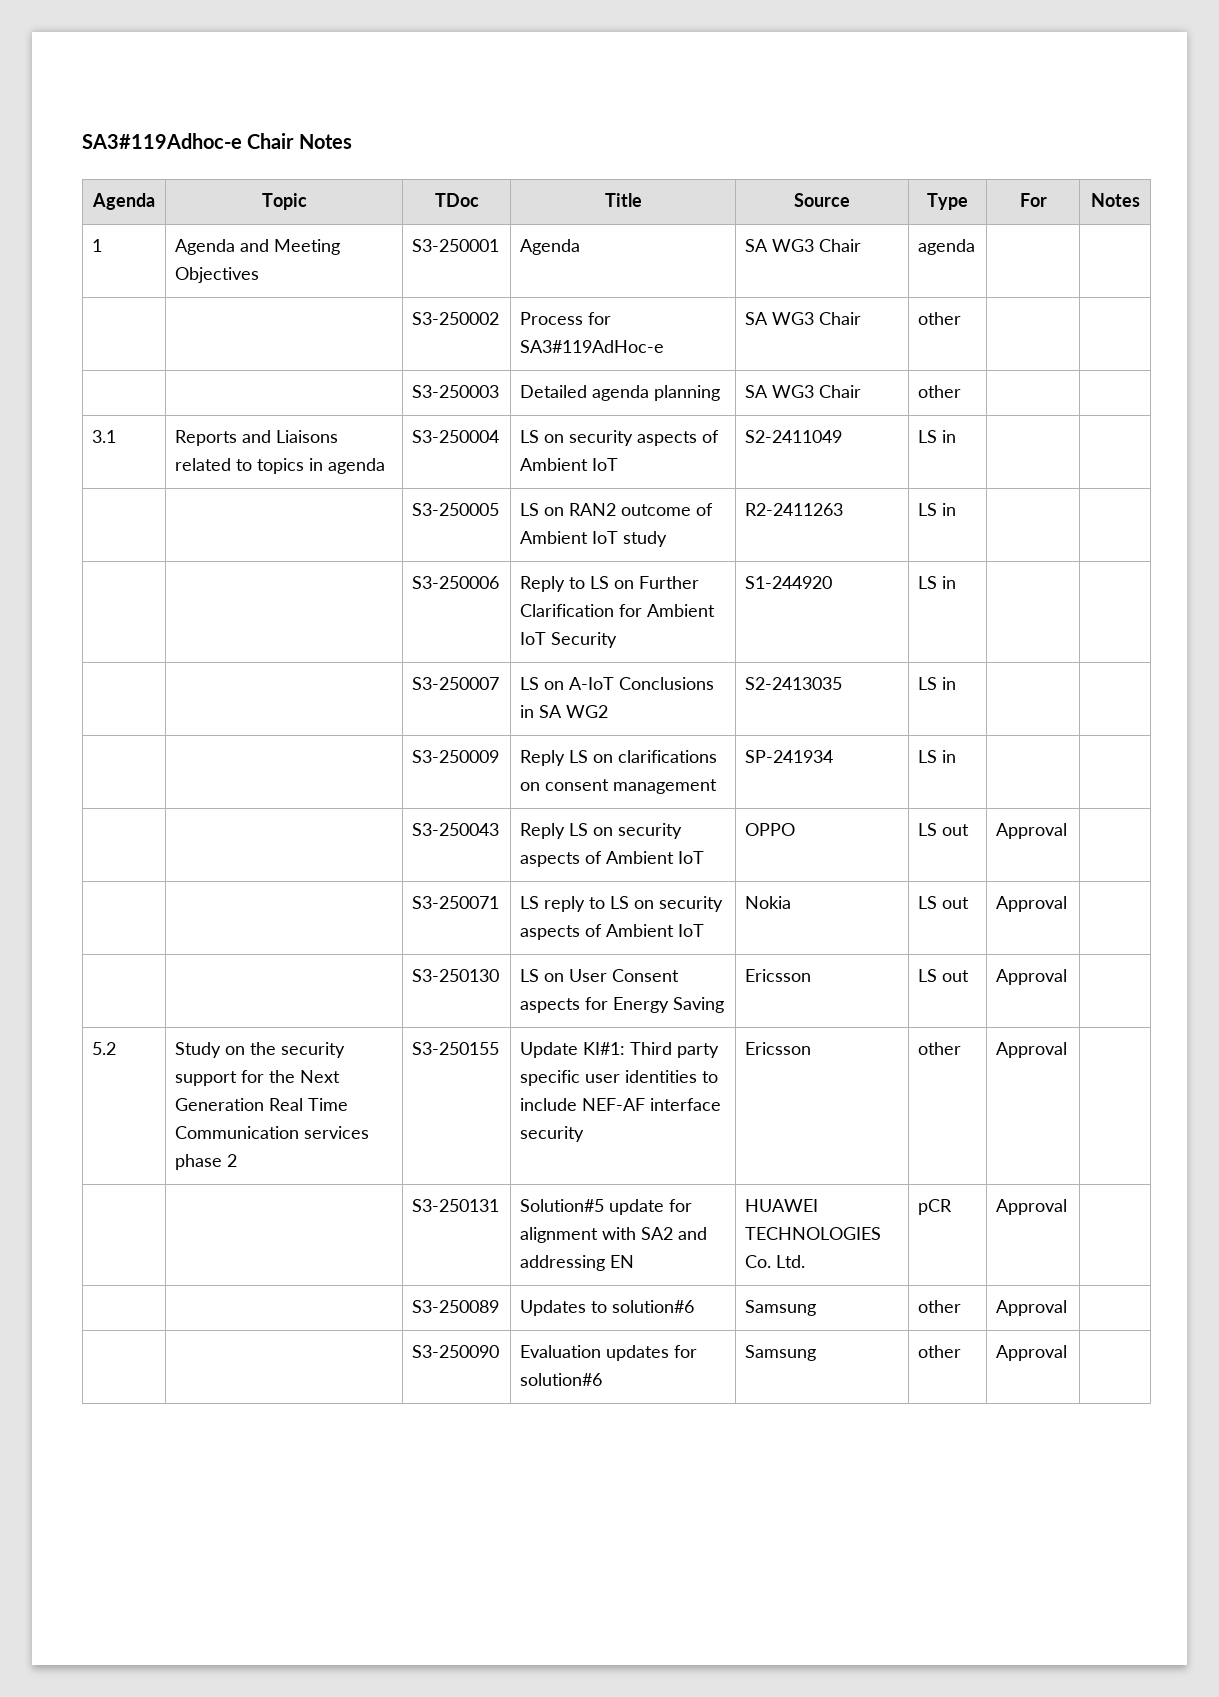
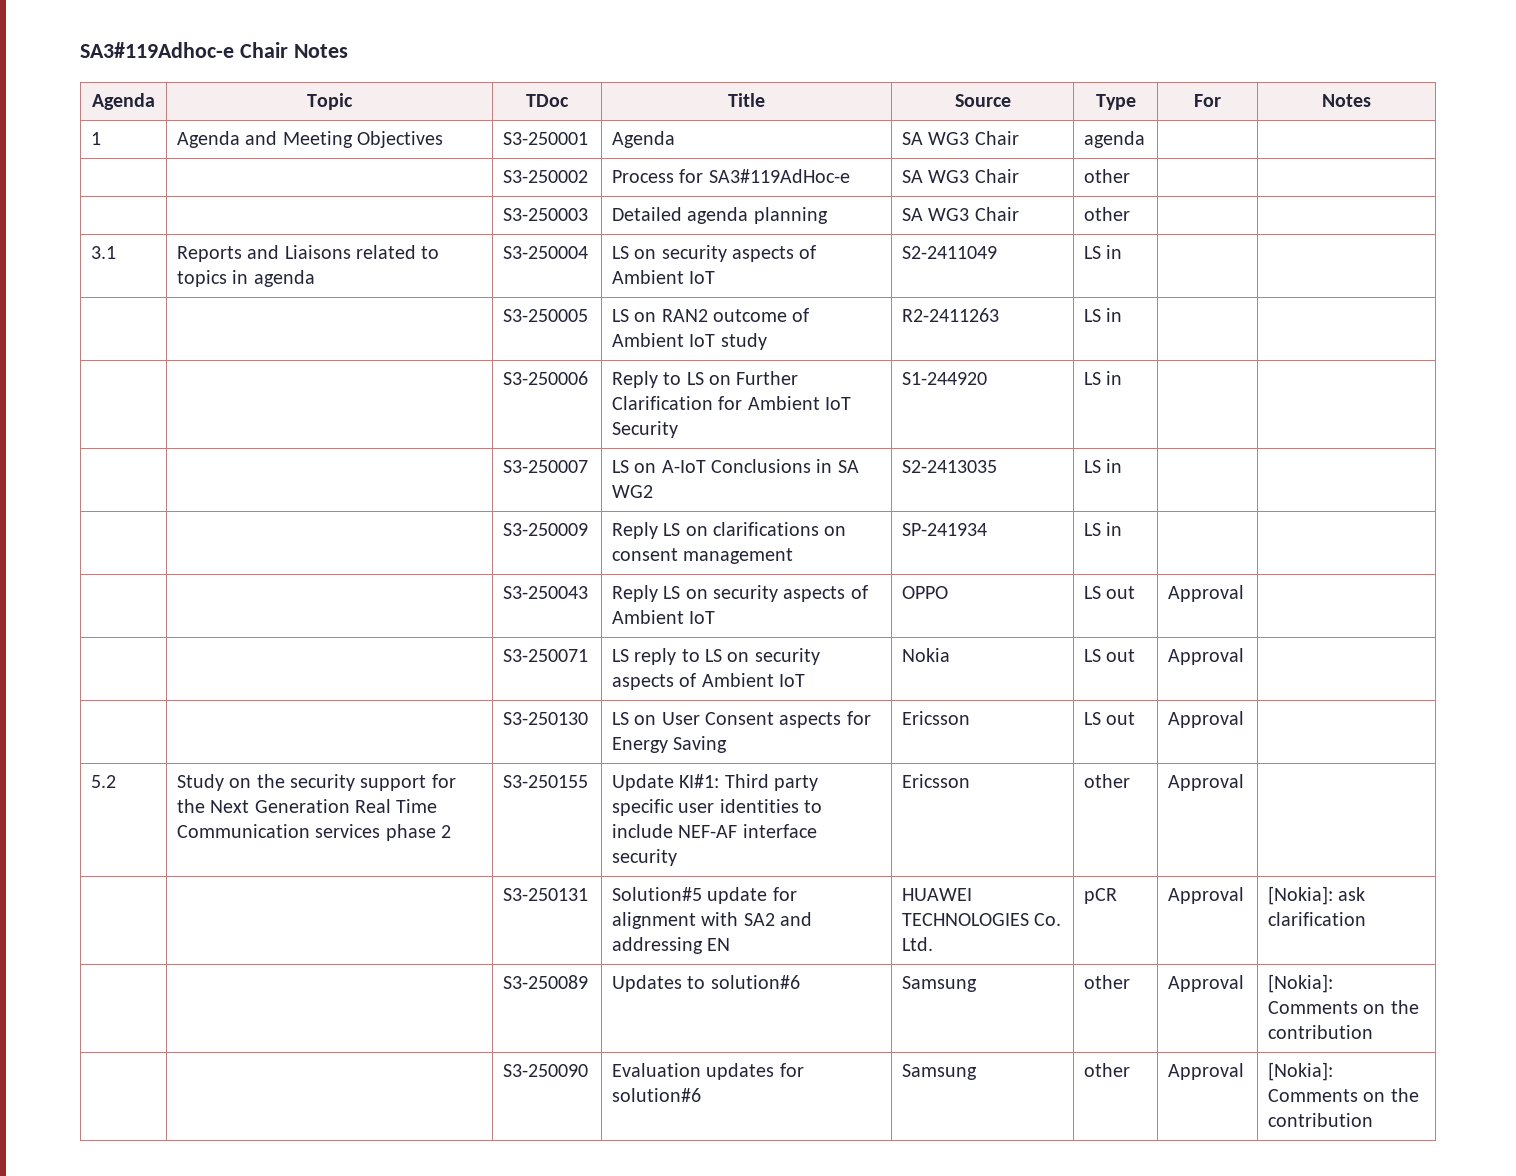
(1068, 1207) none -> [1268,886,1366,905] [1268,912,1367,926] [Nokia]: ask clarification
(1068, 1308) none -> [1268,974,1334,993] [1268,1000,1419,1014] [1268,1025,1374,1039] [Nokia]: Comments on the contribution
(1068, 1353) none -> [1268,1062,1334,1081] [1268,1088,1419,1102] [1268,1113,1374,1127] [Nokia]: Comments on the contribution

